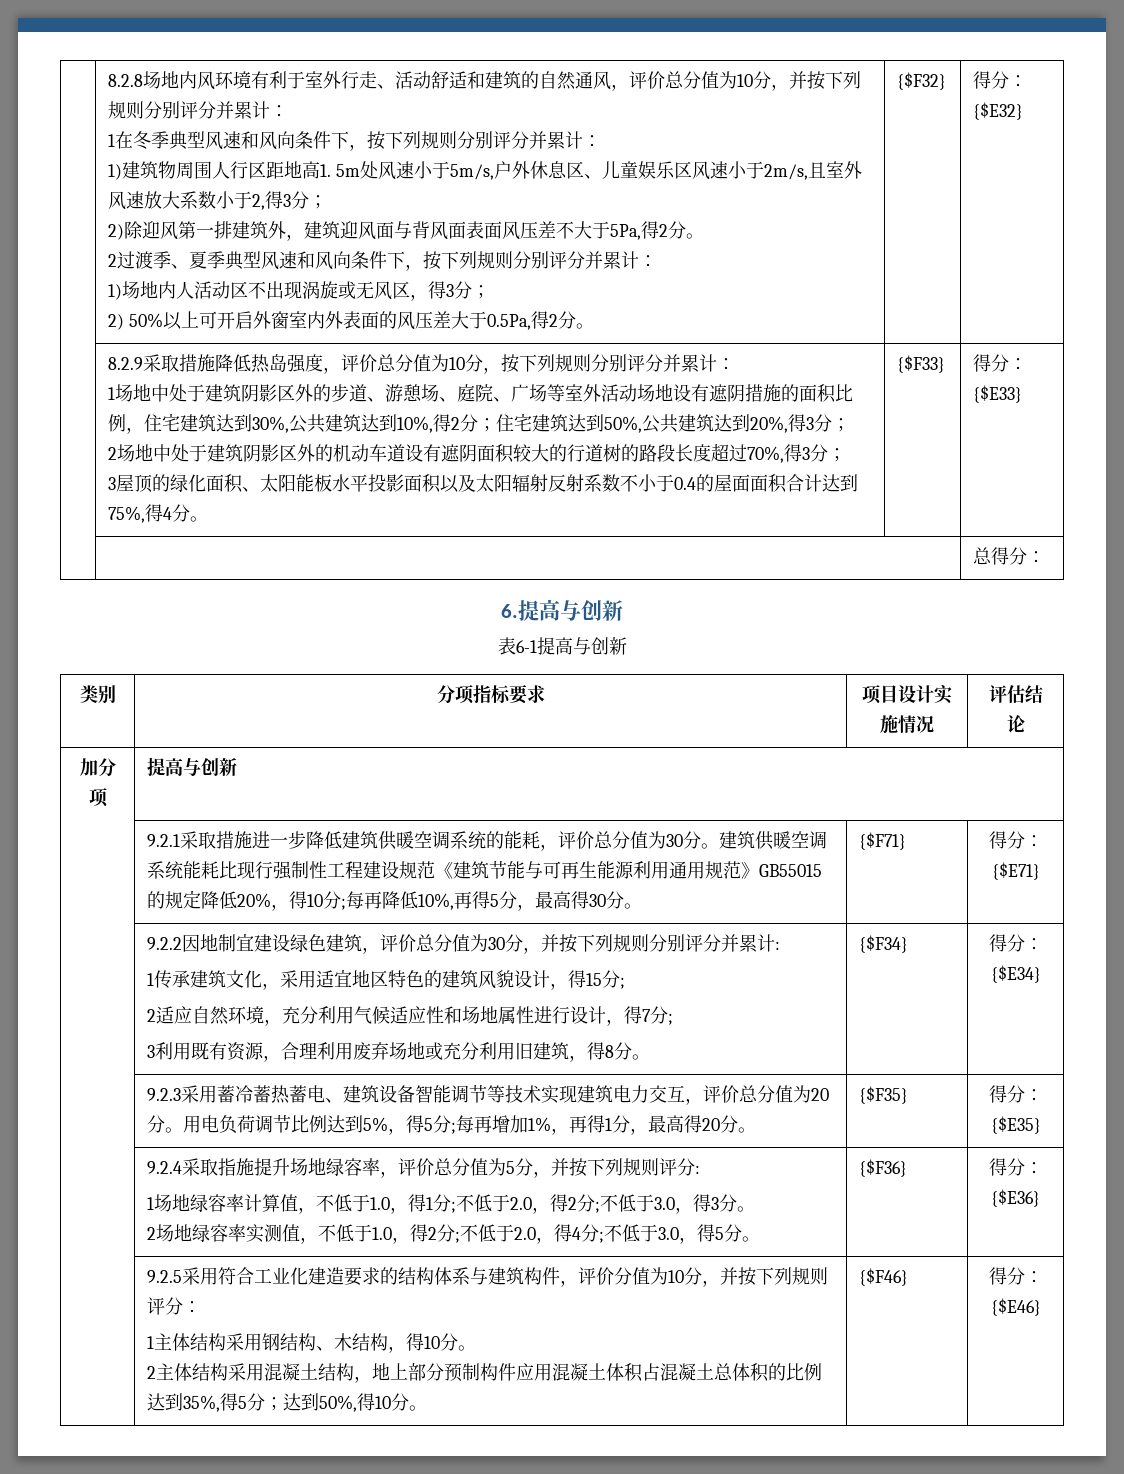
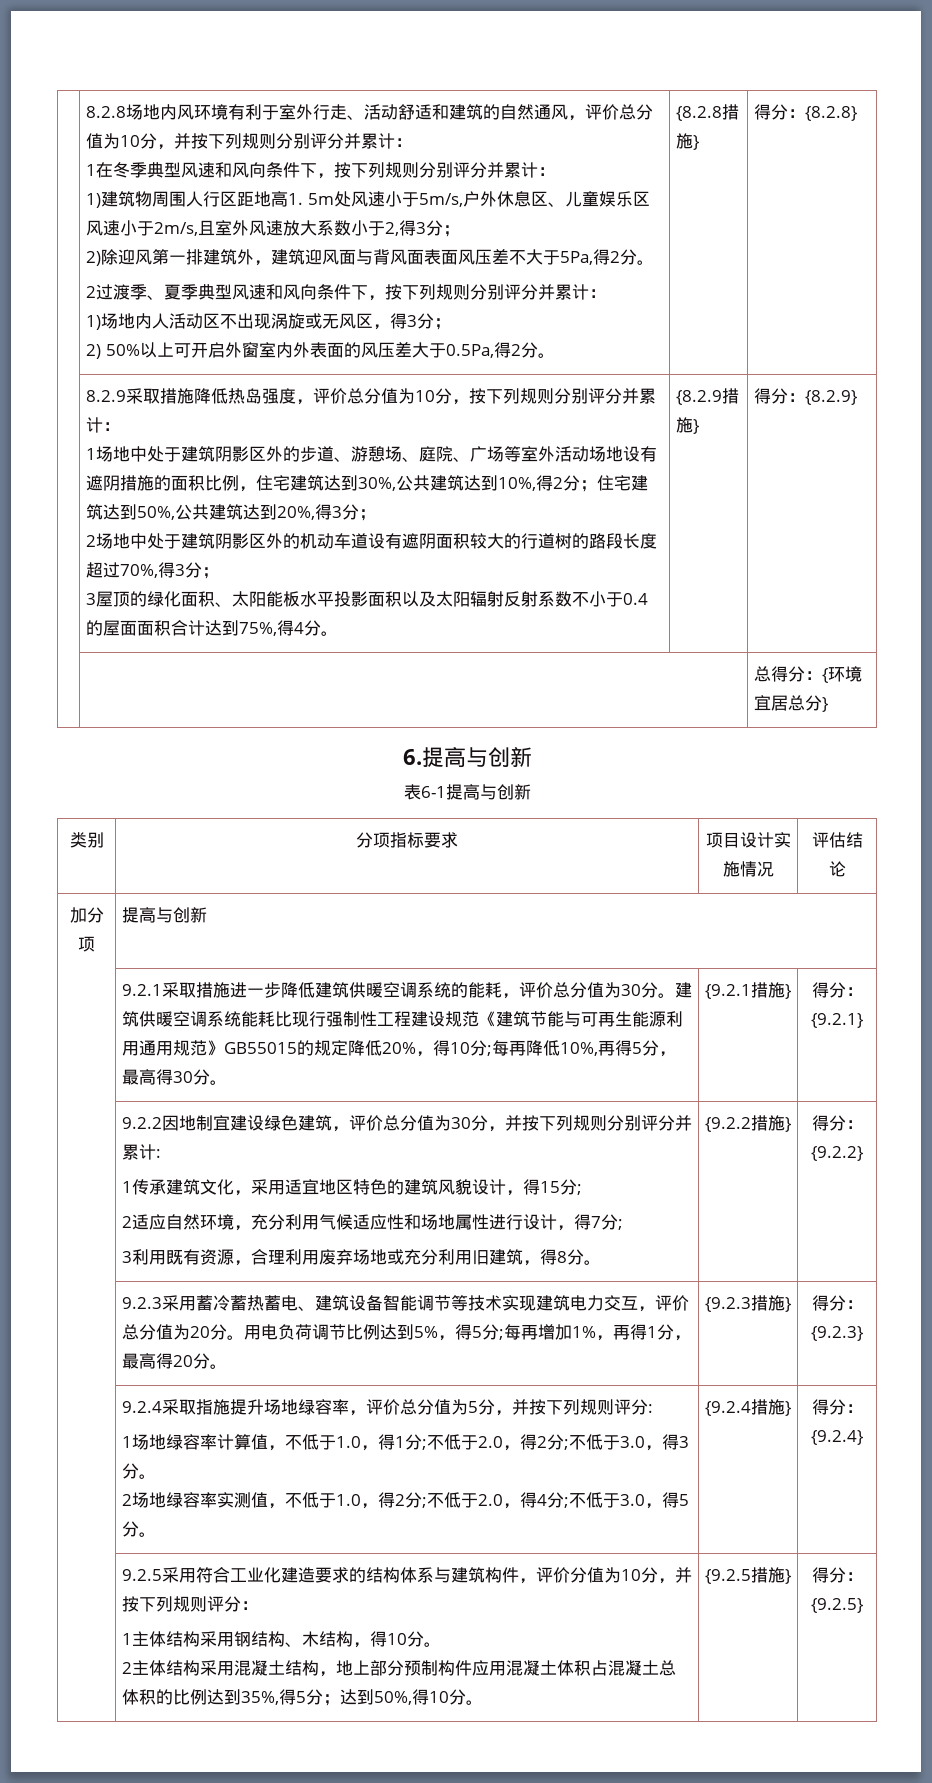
[897,72,947,90] [973,71,1028,89] [973,102,1024,120] {$F32} | 得分：{$E32} -> [675,104,739,121] [675,133,699,150] [753,104,857,121] {8.2.8措施} | 得分：{8.2.8}
[897,355,946,373] [973,354,1028,372] [973,385,1023,403] {$F33} | 得分：{$E33} -> [675,388,739,405] [675,417,699,434] [753,388,857,405] {8.2.9措施} | 得分：{8.2.9}
(1046, 557) none -> [821,666,862,683] [753,695,828,712] {环境宜居总分}
[859,832,907,850] [988,831,1043,849] [991,862,1040,880] {$F71} | 得分：{$E71} -> [704,982,791,999] [811,982,863,998] [811,1013,863,1028] {9.2.1措施} | 得分：{9.2.1}
[859,935,909,953] [988,934,1043,952] [990,965,1041,983] {$F34} | 得分：{$E34} -> [704,1115,791,1132] [811,1115,863,1131] [811,1146,863,1161] {9.2.2措施} | 得分：{9.2.2}
[859,1086,909,1104] [988,1085,1043,1103] [990,1116,1041,1134] {$F35} | 得分：{$E35} -> [704,1295,791,1312] [811,1295,863,1311] [811,1326,863,1341] {9.2.3措施} | 得分：{9.2.3}
[859,1159,908,1177] [988,1158,1043,1176] [991,1189,1040,1207] {$F36} | 得分：{$E36} -> [704,1399,791,1416] [811,1399,863,1415] [811,1430,863,1445] {9.2.4措施} | 得分：{9.2.4}
[859,1268,909,1286] [988,1267,1043,1285] [990,1298,1041,1316] {$F46} | 得分：{$E46} -> [704,1567,791,1584] [811,1567,863,1583] [811,1598,863,1613] {9.2.5措施} | 得分：{9.2.5}

